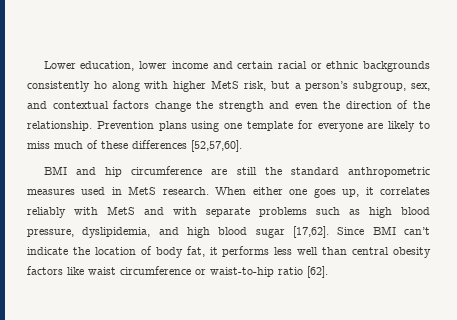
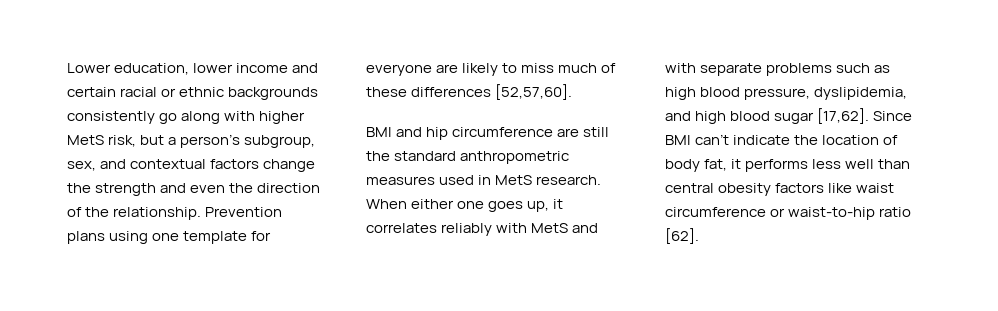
[93,81,107,89] ho -> [159,113,178,124] go

